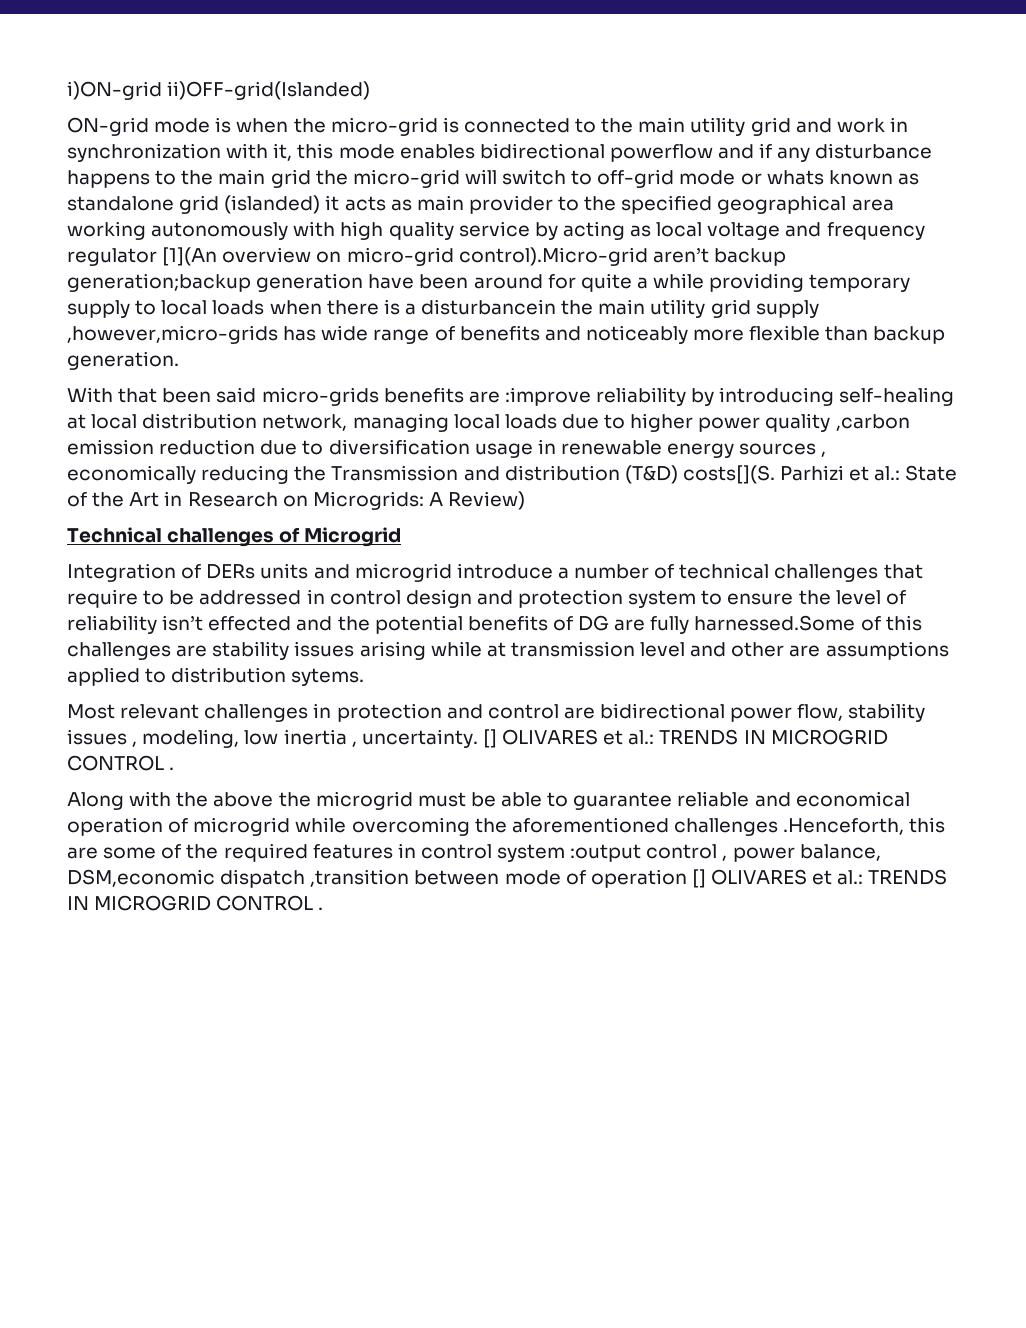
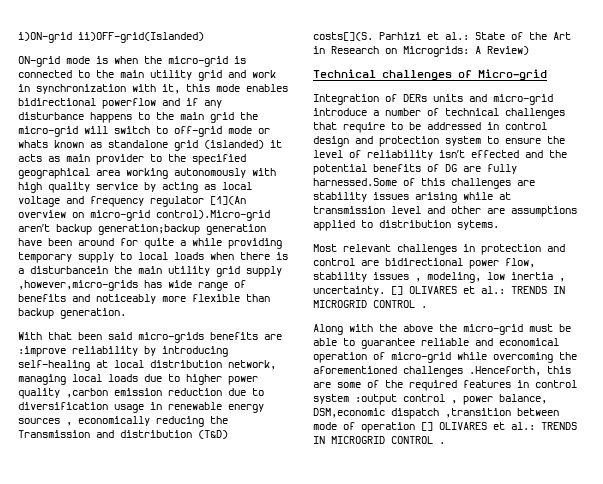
[304,527,402,547] Microgrid -> [478,69,547,81] Micro-grid
[354,563,452,582] microgrid -> [493,94,553,105] micro-grid
[315,791,413,810] microgrid -> [463,324,523,335] micro-grid
[193,817,291,836] microgrid -> [391,352,451,363] micro-grid

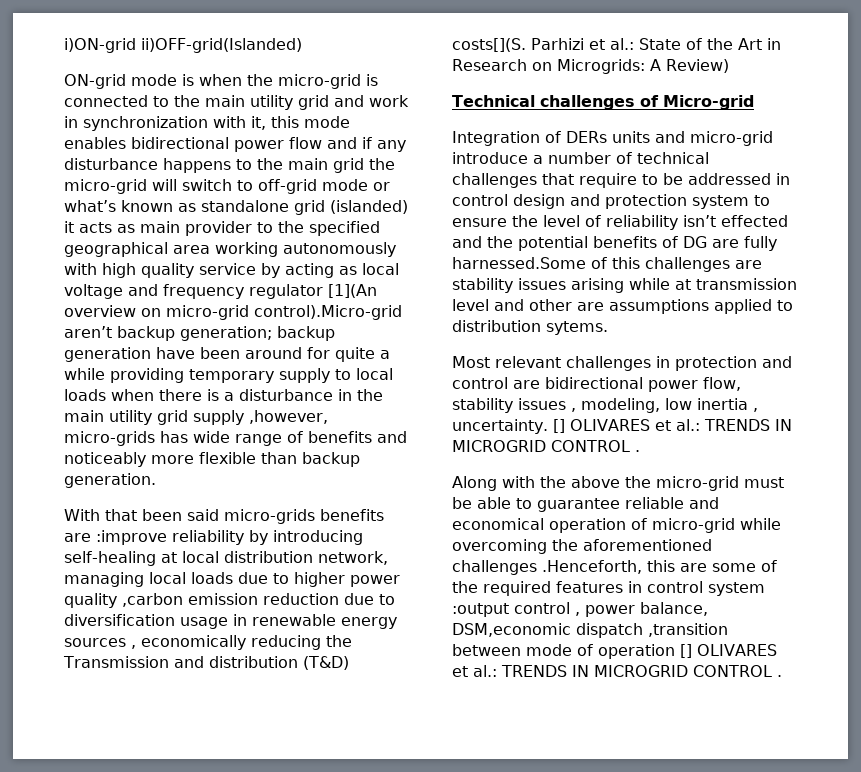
[102,98,156,109] powerflow -> [234,137,322,152] power flow
[18,140,48,148] whats -> [64,200,116,212] what’s
[98,224,200,235] generation;backup -> [180,326,335,341] generation; backup
[30,266,108,274] disturbancein -> [239,389,352,401] disturbance in
[18,280,138,291] ,however,micro-grids -> [249,410,328,424] [64,431,155,446] ,however, micro-grids

